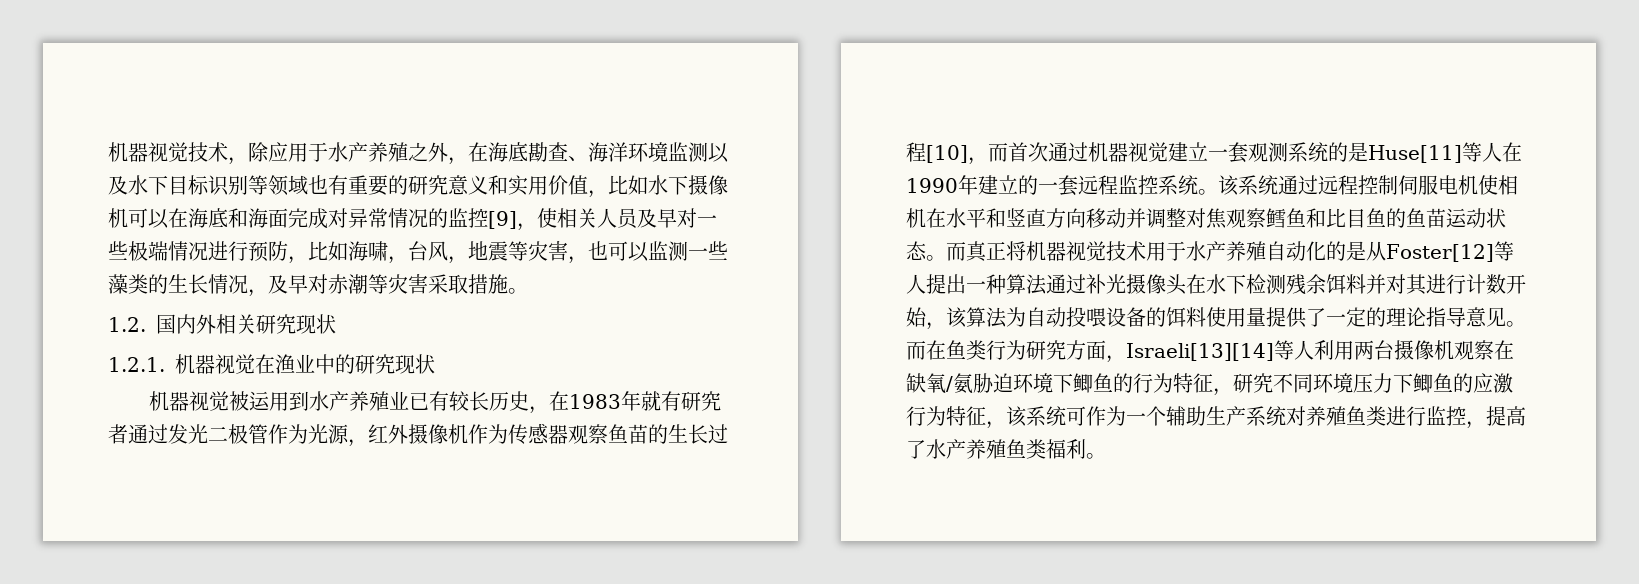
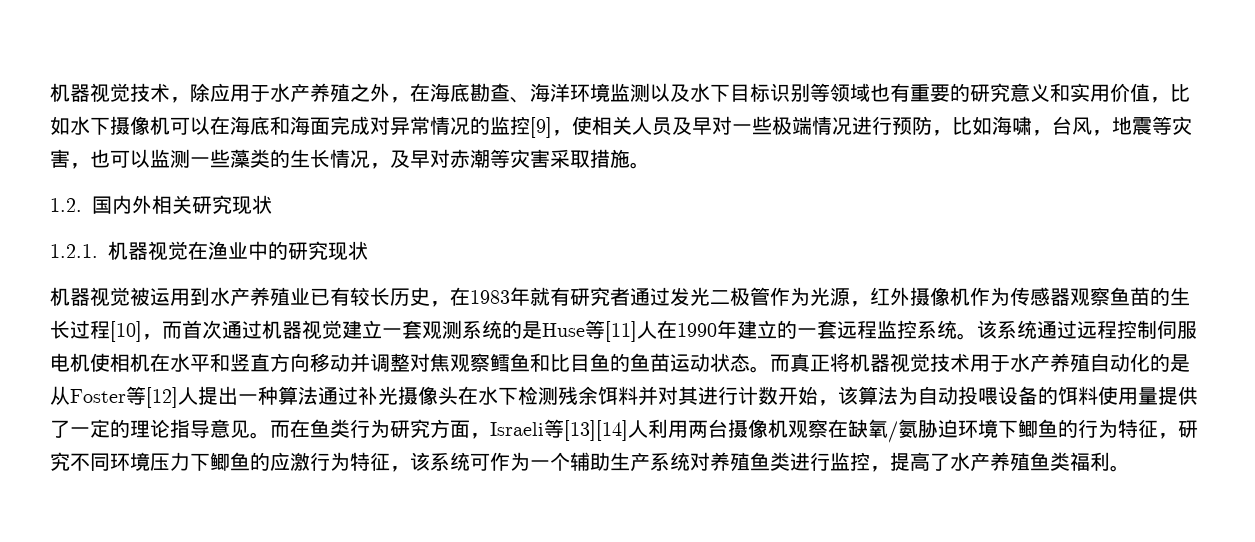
[1368,142,1482,163] Huse[11]等 -> [542,320,637,342] Huse等[11]
[1386,241,1514,262] Foster[12]等 -> [70,386,178,408] Foster等[12]
[1126,340,1294,361] Israeli[13][14]等 -> [490,419,628,441] Israeli等[13][14]

